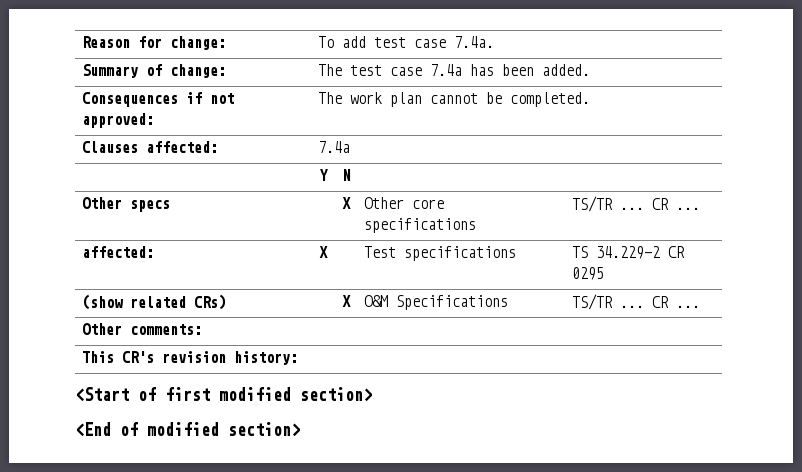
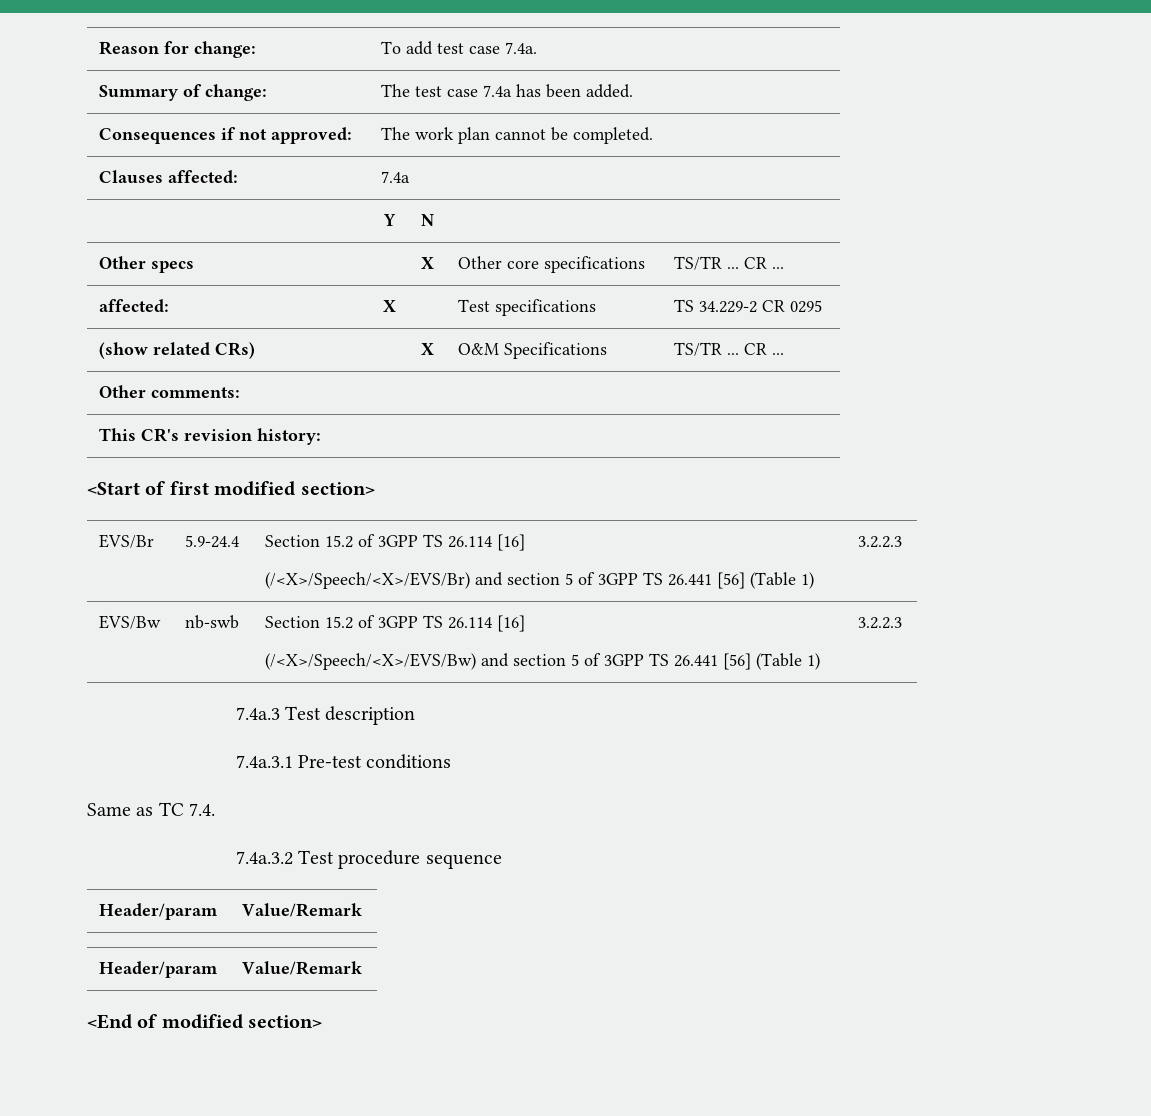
(372, 394) none -> [99,534,155,548] [185,535,240,548] [265,534,526,551] [265,572,815,589] [858,536,903,548] [99,615,162,629] [185,615,240,629] [265,615,526,632] [265,653,821,670] [858,617,903,629] [235,706,416,725] [235,754,452,769] [87,802,216,816] [235,850,502,869] [99,903,219,920] [242,903,363,917] [99,961,219,978] [242,961,363,975] // EVS/Br | 5.9-24.4 | Section 15.2 of 3GPP TS 26.114 [16] // (/<X>/Speech/<X>/EVS/Br) and section 5 of 3GPP TS 26.441 [56] (Table 1) | 3.2.2.3 // EVS/Bw | nb-swb | Section 15.2 of 3GPP TS 26.114 [16] // (/<X>/Speech/<X>/EVS/Bw) and section 5 of 3GPP TS 26.441 [56] (Table 1) | 3.2.2.3 // 7.4a.3 Test description // 7.4a.3.1 Pre-test conditions // Same as TC 7.4. // 7.4a.3.2 Test procedure sequence // Header/param | Value/Remark // Header/param | Value/Remark

